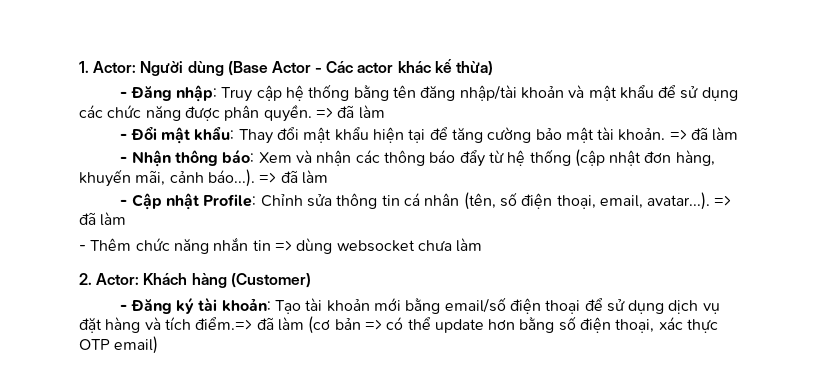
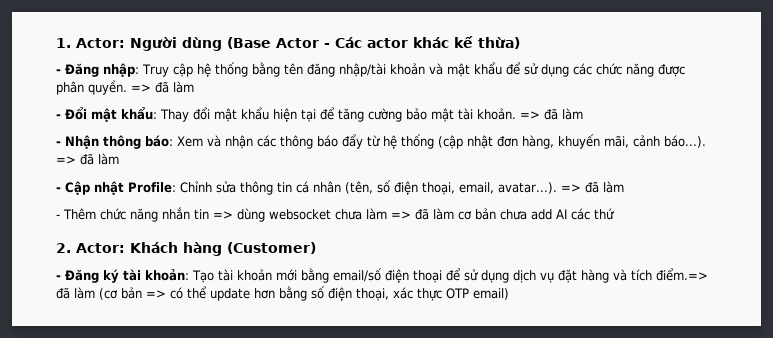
(483, 245) none -> [391,208,614,220] => đã làm cơ bản chưa add AI các thứ

